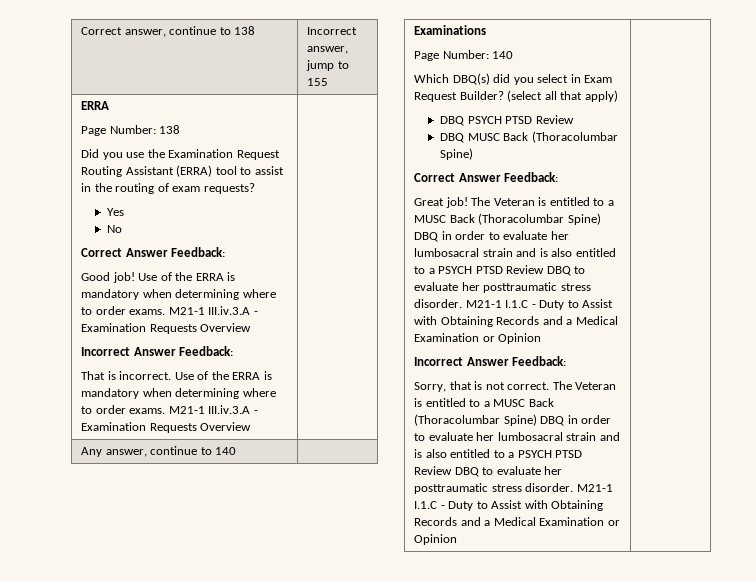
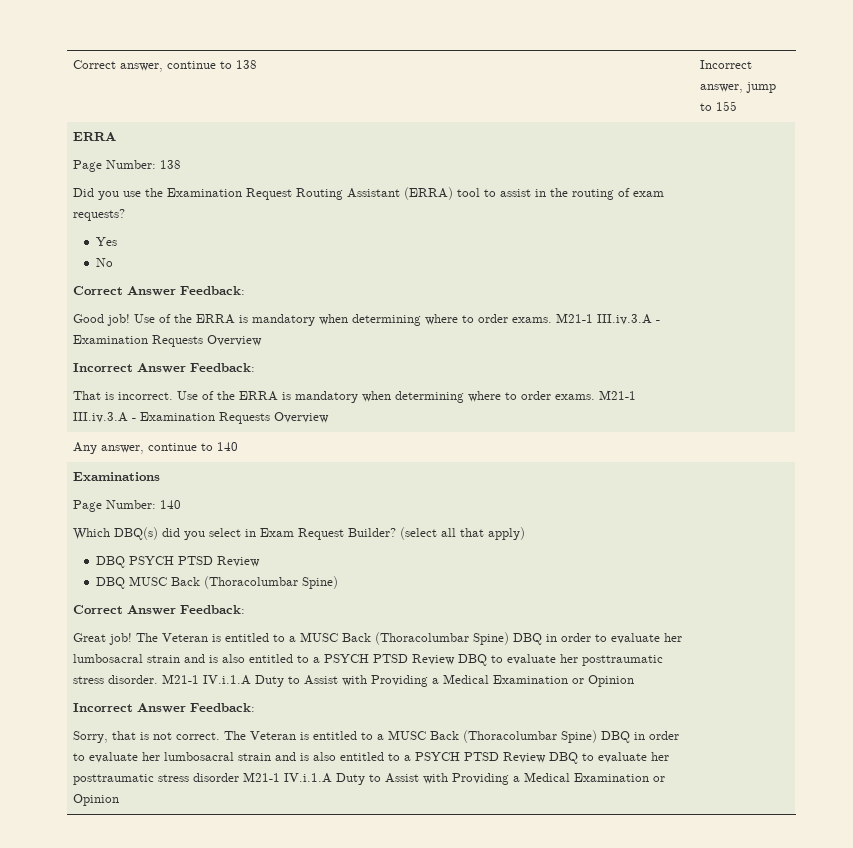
[505,299,614,310] [414,316,563,327] I.1.C - Duty to Assist with Obtaining Records and -> [202,675,428,687] IV.i.1.A Duty to Assist with Providing
[525,483,613,492] [414,500,604,511] [414,517,481,526] disorder. M21-1 I.1.C - Duty to Assist with Obtaining Records and -> [192,772,509,785] disorder M21-1 IV.i.1.A Duty to Assist with Providing

